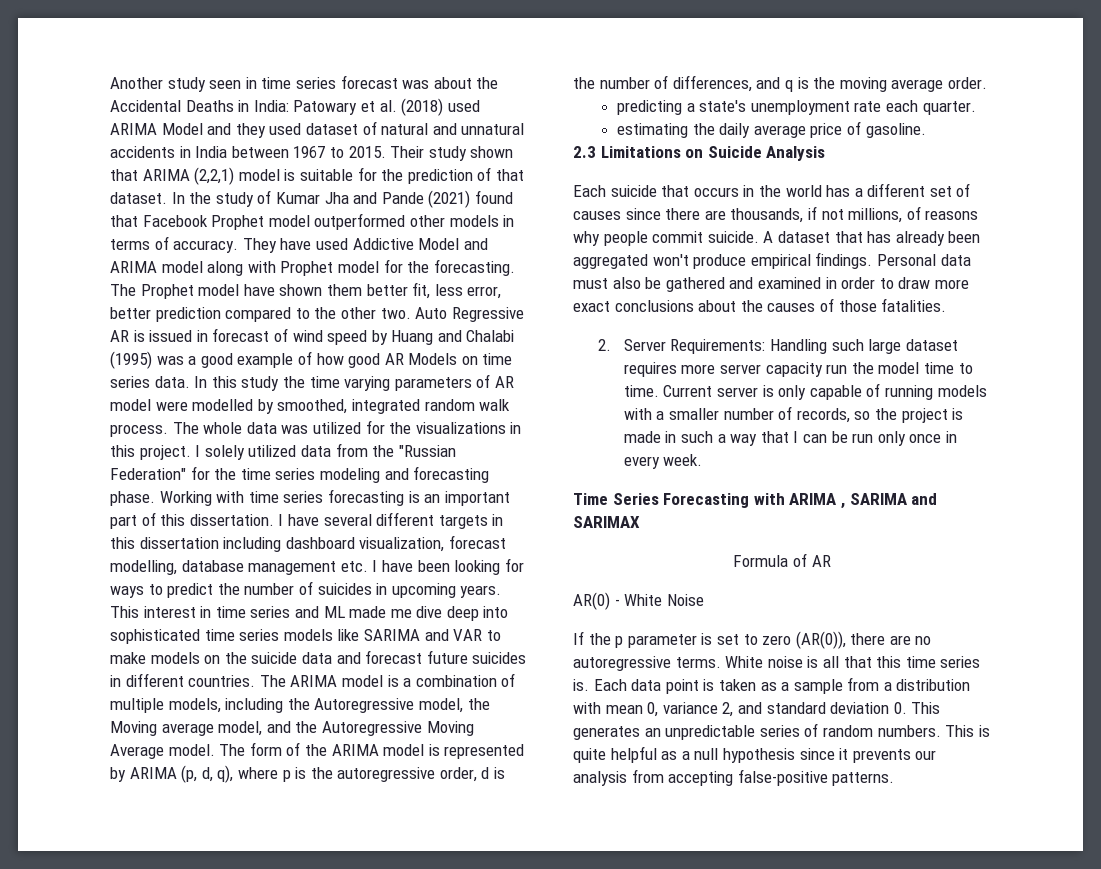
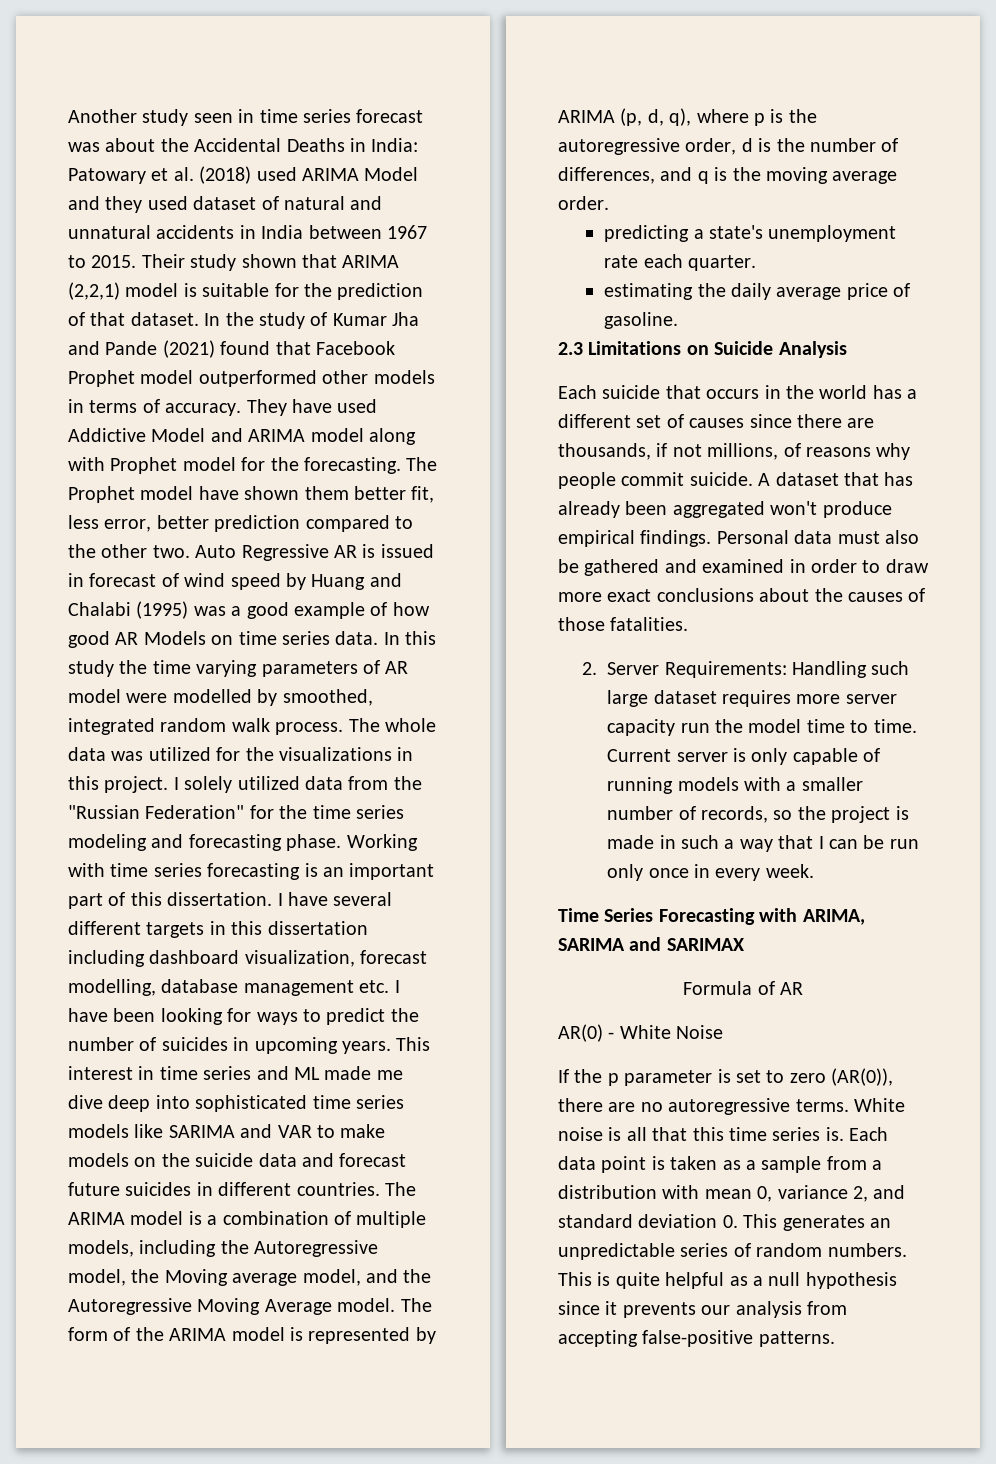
[789,493,845,509] ARIMA , -> [802,909,865,925] ARIMA,

